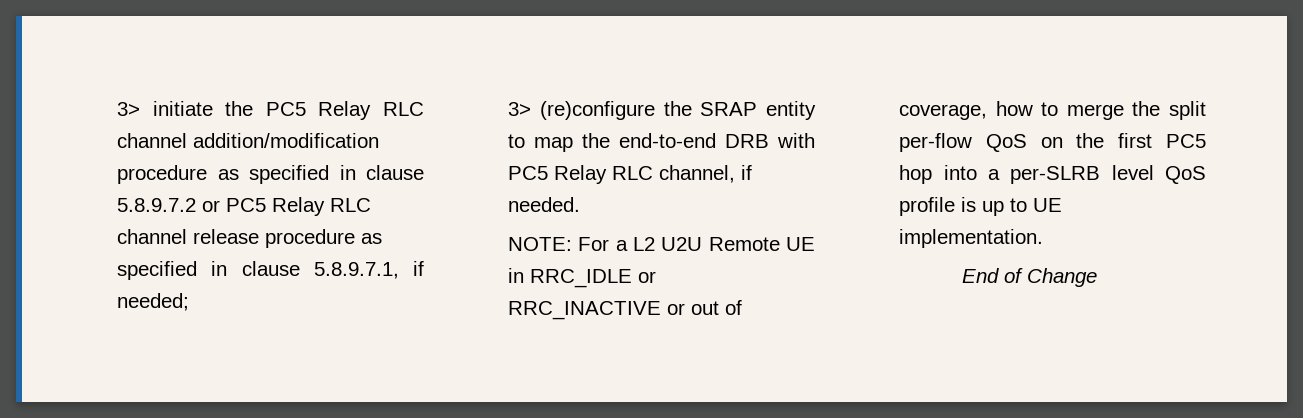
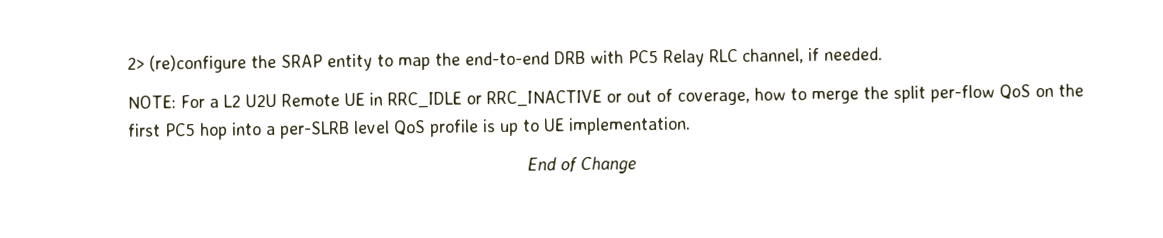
[117,101,425,120] [117,133,380,148] [117,165,424,184] [117,197,372,216] [117,229,383,248] [117,261,424,280] [117,293,190,311] [508,102,532,116] 3> initiate the PC5 Relay RLC channel addition/modification procedure as specified in clause 5.8.9.7.2 or PC5 Relay RLC channel release procedure as specified in clause 5.8.9.7.1, if needed; // 3> -> [126,56,145,70] 2>

